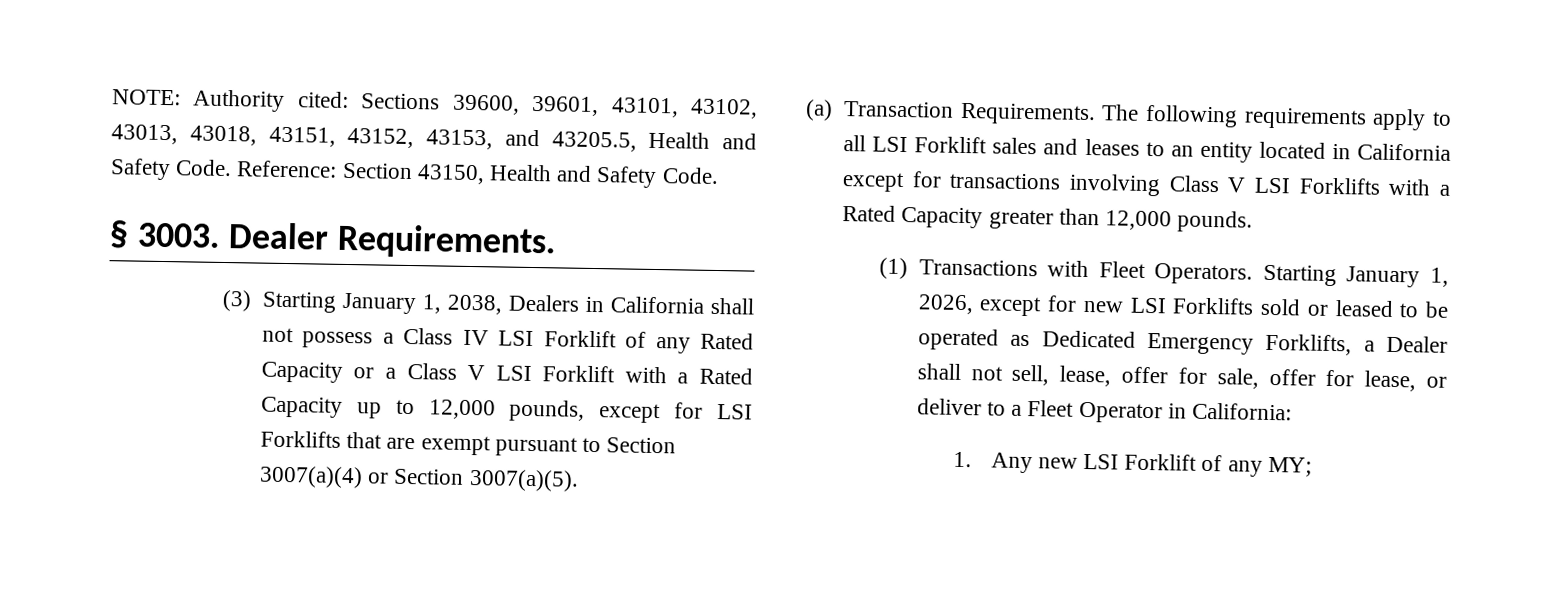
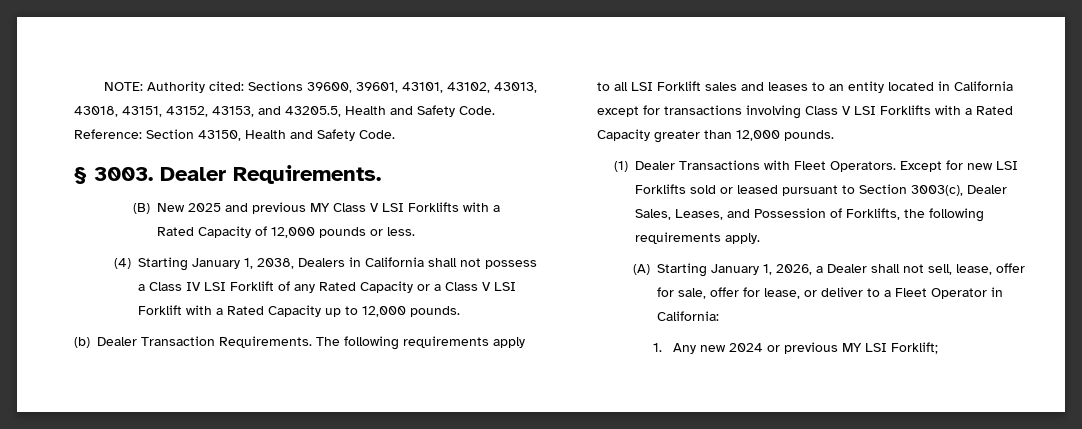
[222,289,253,312] (3) -> [133,202,501,214] [157,226,416,238] [113,258,131,269] (B) New 2025 and previous MY Class V LSI Forklifts with a Rated Capacity of 12,000 pounds or less. // (4)
[508,399,753,424] [259,430,677,457] [258,465,579,492] [805,99,833,121] pounds, except for LSI Forklifts that are exempt pursuant to Section 3007(a)(4) or Section 3007(a)(5). // (a) -> [409,306,460,317] [74,337,137,348] pounds. // (b) Dealer
(909, 268) none -> [634,161,675,170] Dealer
[1262,264,1449,288] [917,294,1043,317] Starting January 1, 2026, except -> [899,161,942,172] Except
[1399,301,1450,318] [917,328,1353,356] to be operated as Dedicated Emergency Forklifts, -> [781,184,1007,196] [634,208,984,222] [634,232,760,244] [633,263,813,277] pursuant to Section 3003(c), Dealer Sales, Leases, and Possession of Forklifts, the following requirements apply. // (A) Starting January 1, 2026,
[1083,453,1312,477] LSI Forklift of any MY; -> [728,342,938,354] 2024 or previous MY LSI Forklift;

